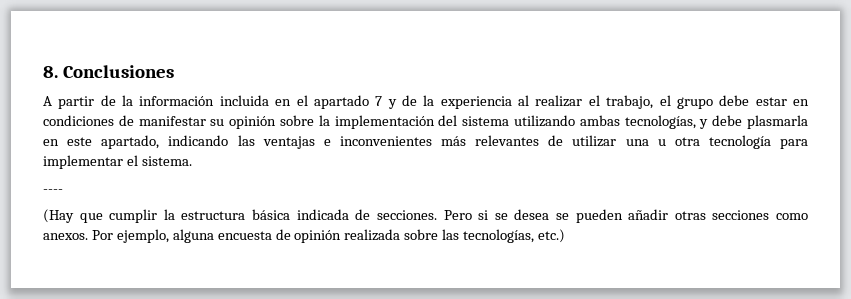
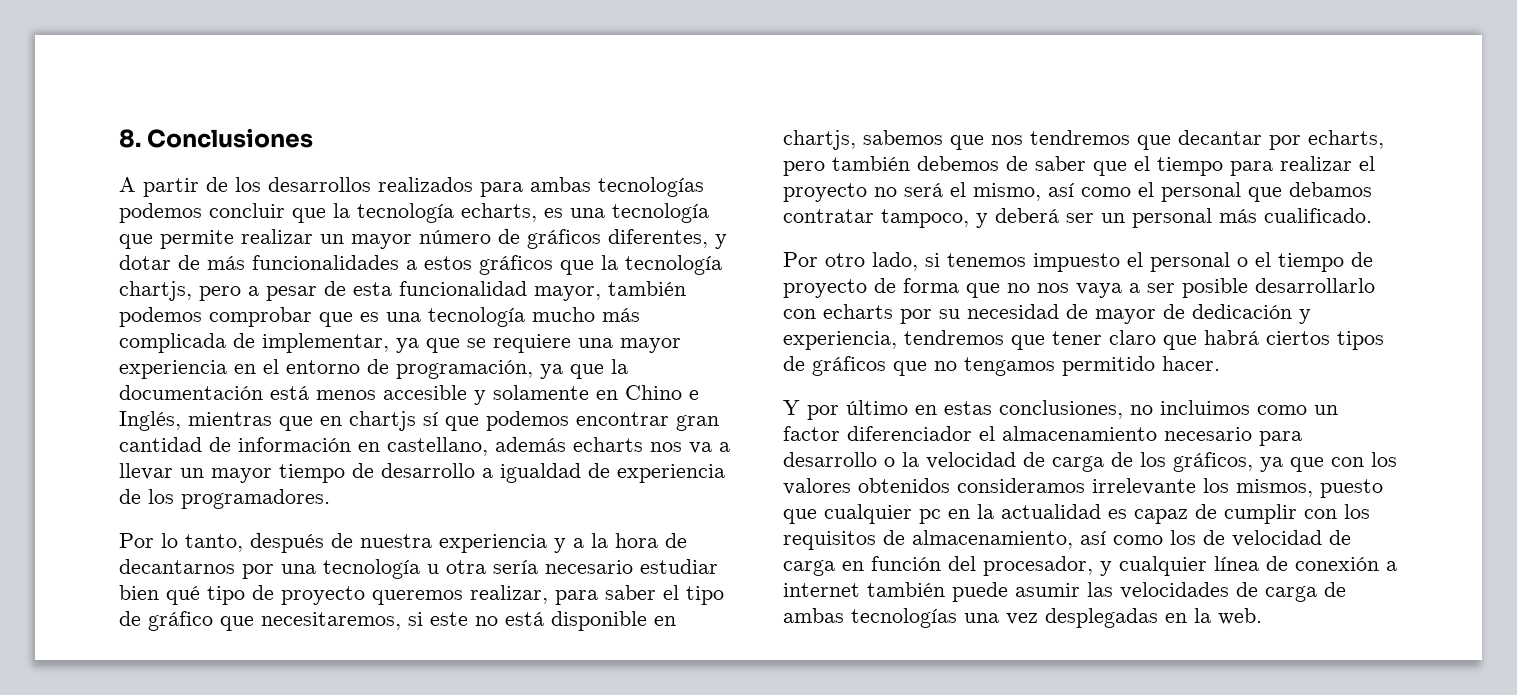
[122,95,810,109] [43,115,808,129] [43,135,808,149] [43,155,192,169] [43,189,63,193] [43,209,808,223] [43,229,566,243] la información incluida en el apartado 7 y de la experiencia al realizar el trabajo, el grupo debe estar en condiciones de manifestar su opinión sobre la implementación del sistema utilizando ambas tecnologías, y debe plasmarla en este apartado, indicando las ventajas e inconvenientes más relevantes de utilizar una u otra tecnología para implementar el sistema. // ---- // (Hay que cumplir la estructura básica indicada de secciones. Pero si se desea se pueden añadir otras secciones como anexos. Por ejemplo, alguna encuesta de opinión realizada sobre las tecnologías, etc.) -> [235,177,704,197] [119,203,709,223] [119,229,727,249] [119,255,722,275] [119,281,686,301] [119,307,640,327] [119,333,681,353] [119,359,628,379] [119,385,699,405] [119,411,719,431] [119,437,730,456] [119,463,725,483] [119,489,330,509] [119,533,687,553] [119,559,718,579] [119,585,724,605] [119,611,676,631] [783,130,1384,150] [783,156,1375,176] [783,182,1372,202] [783,208,1372,228] [783,252,1373,272] [783,278,1375,298] [783,304,1311,324] [783,330,1384,350] [783,356,1220,376] [783,400,1338,420] [783,426,1302,446] [783,452,1397,472] [783,478,1383,498] [783,504,1370,524] [783,530,1351,550] [783,556,1397,576] [783,582,1346,602] [783,608,1262,628] los desarrollos realizados para ambas tecnologías podemos concluir que la tecnología echarts, es una tecnología que permite realizar un mayor número de gráficos diferentes, y dotar de más funcionalidades a estos gráficos que la tecnología chartjs, pero a pesar de esta funcionalidad mayor, también podemos comprobar que es una tecnología mucho más complicada de implementar, ya que se requiere una mayor experiencia en el entorno de programación, ya que la documentación está menos accesible y solamente en Chino e Inglés, mientras que en chartjs sí que podemos encontrar gran cantidad de información en castellano, además echarts nos va a llevar un mayor tiempo de desarrollo a igualdad de experiencia de los programadores. // Por lo tanto, después de nuestra experiencia y a la hora de decantarnos por una tecnología u otra sería necesario estudiar bien qué tipo de proyecto queremos realizar, para saber el tipo de gráfico que necesitaremos, si este no está disponible en chartjs, sabemos que nos tendremos que decantar por echarts, pero también debemos de saber que el tiempo para realizar el proyecto no será el mismo, así como el personal que debamos contratar tampoco, y deberá ser un personal más cualificado. // Por otro lado, si tenemos impuesto el personal o el tiempo de proyecto de forma que no nos vaya a ser posible desarrollarlo con echarts por su necesidad de mayor de dedicación y experiencia, tendremos que tener claro que habrá ciertos tipos de gráficos que no tengamos permitido hacer. // Y por último en estas conclusiones, no incluimos como un factor diferenciador el almacenamiento necesario para desarrollo o la velocidad de carga de los gráficos, ya que con los valores obtenidos consideramos irrelevante los mismos, puesto que cualquier pc en la actualidad es capaz de cumplir con los requisitos de almacenamiento, así como los de velocidad de carga en función del procesador, y cualquier línea de conexión a internet también puede asumir las velocidades de carga de ambas tecnologías una vez desplegadas en la web.

